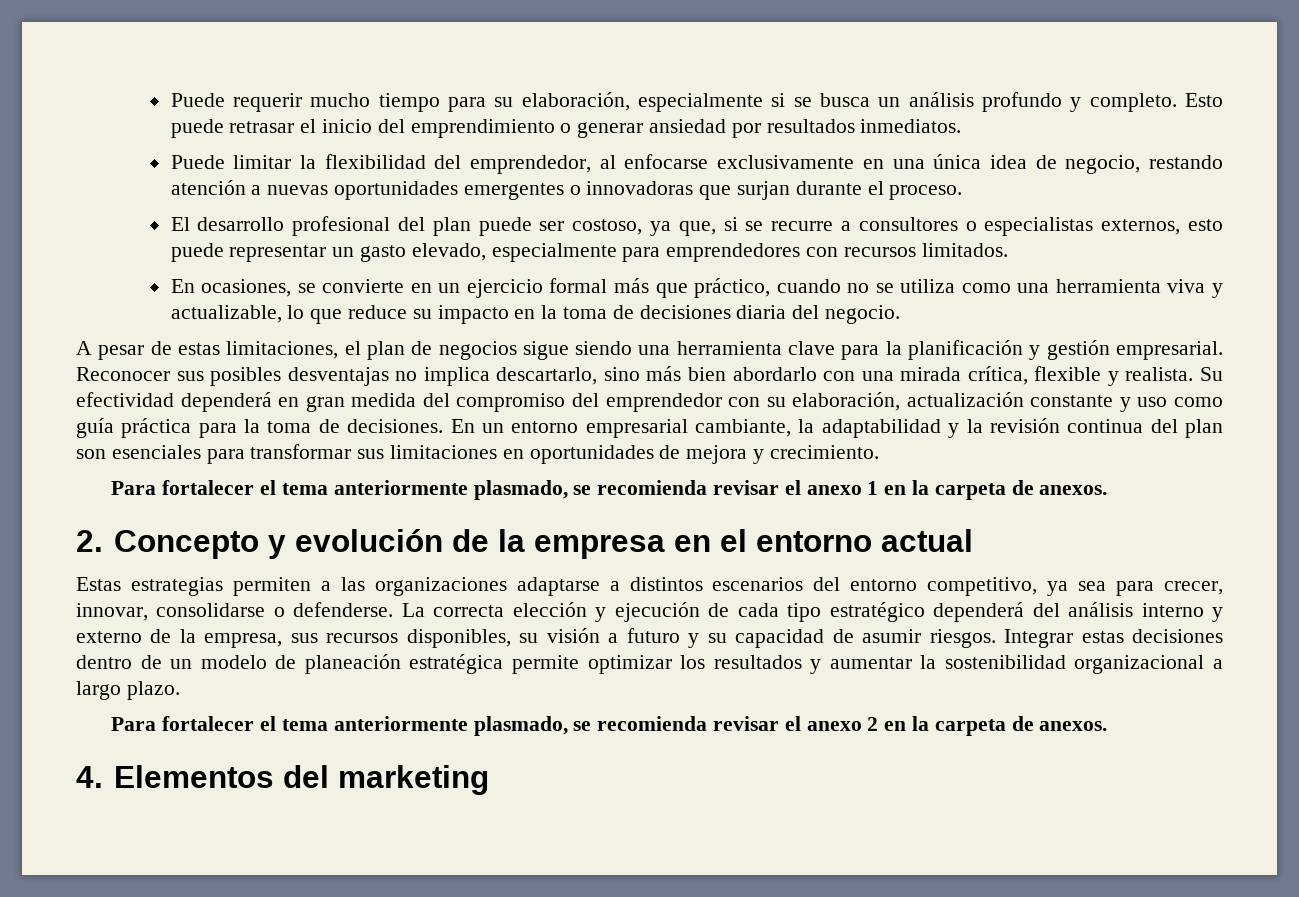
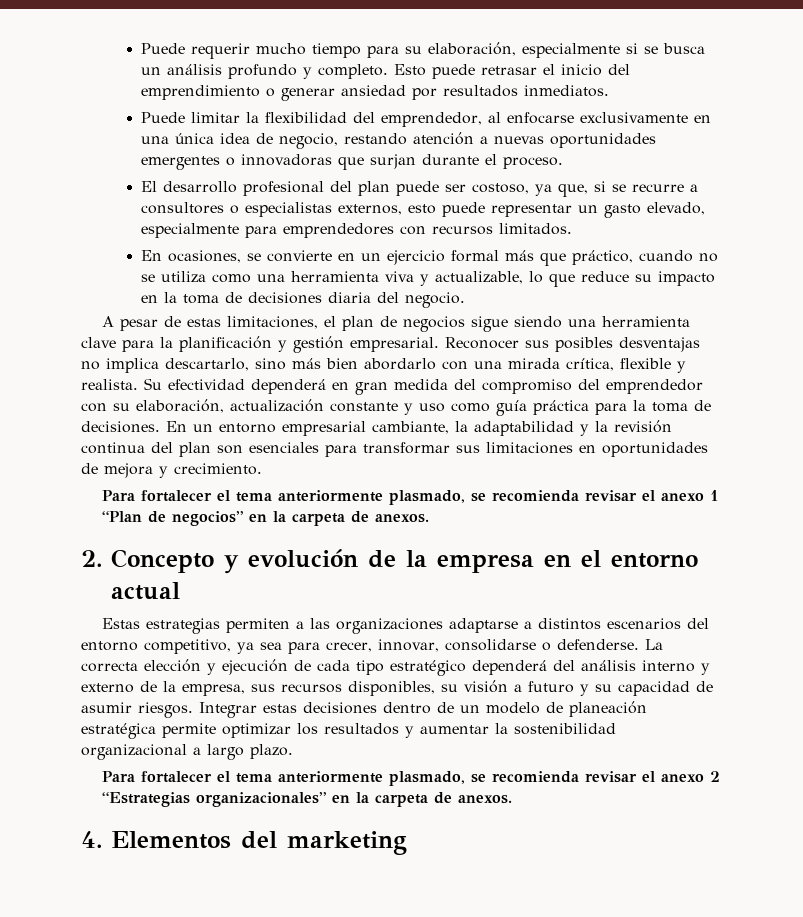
(879, 488) none -> [102,511,244,526] “Plan de negocios”
(879, 724) none -> [102,792,327,807] “Estrategias organizacionales”

